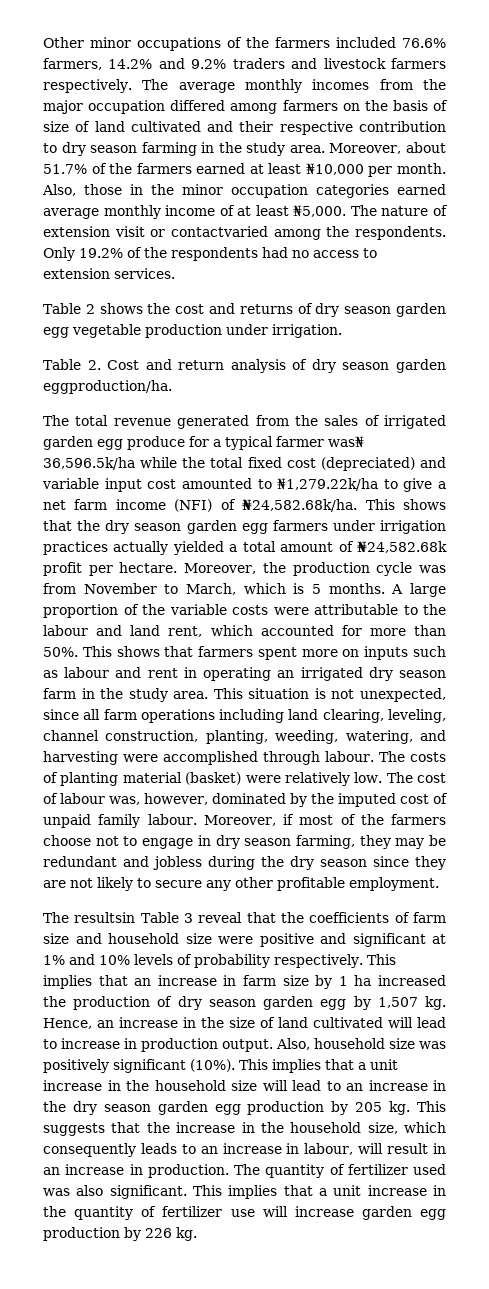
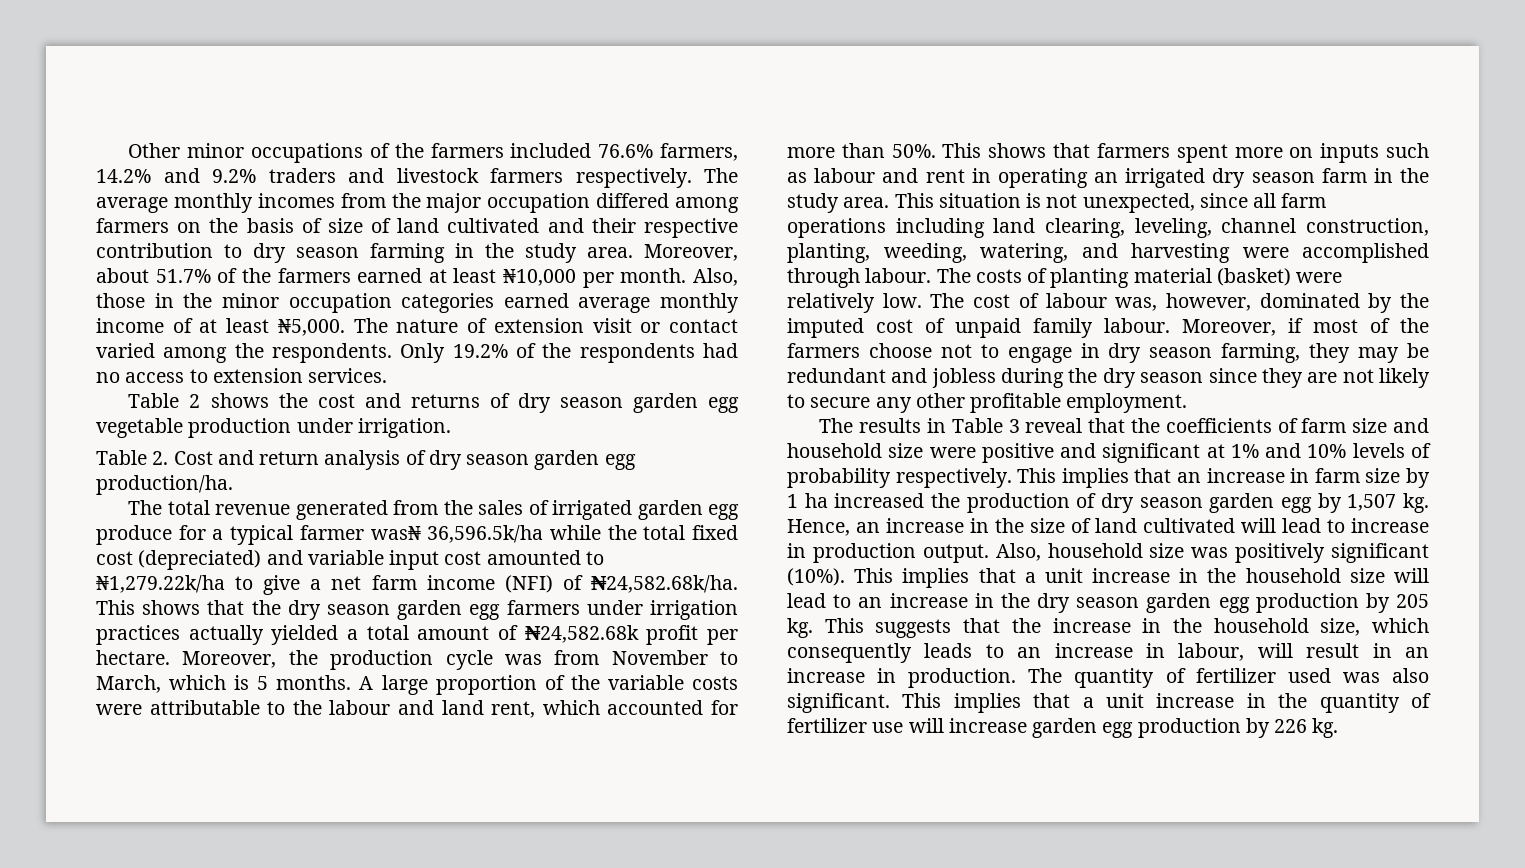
[171,226,268,237] contactvaried -> [669,319,739,333] [96,343,155,358] contact varied
[43,380,172,394] eggproduction/ha. -> [604,454,636,470] [96,475,233,495] egg production/ha.
[74,912,136,923] resultsin -> [859,418,947,433] results in

